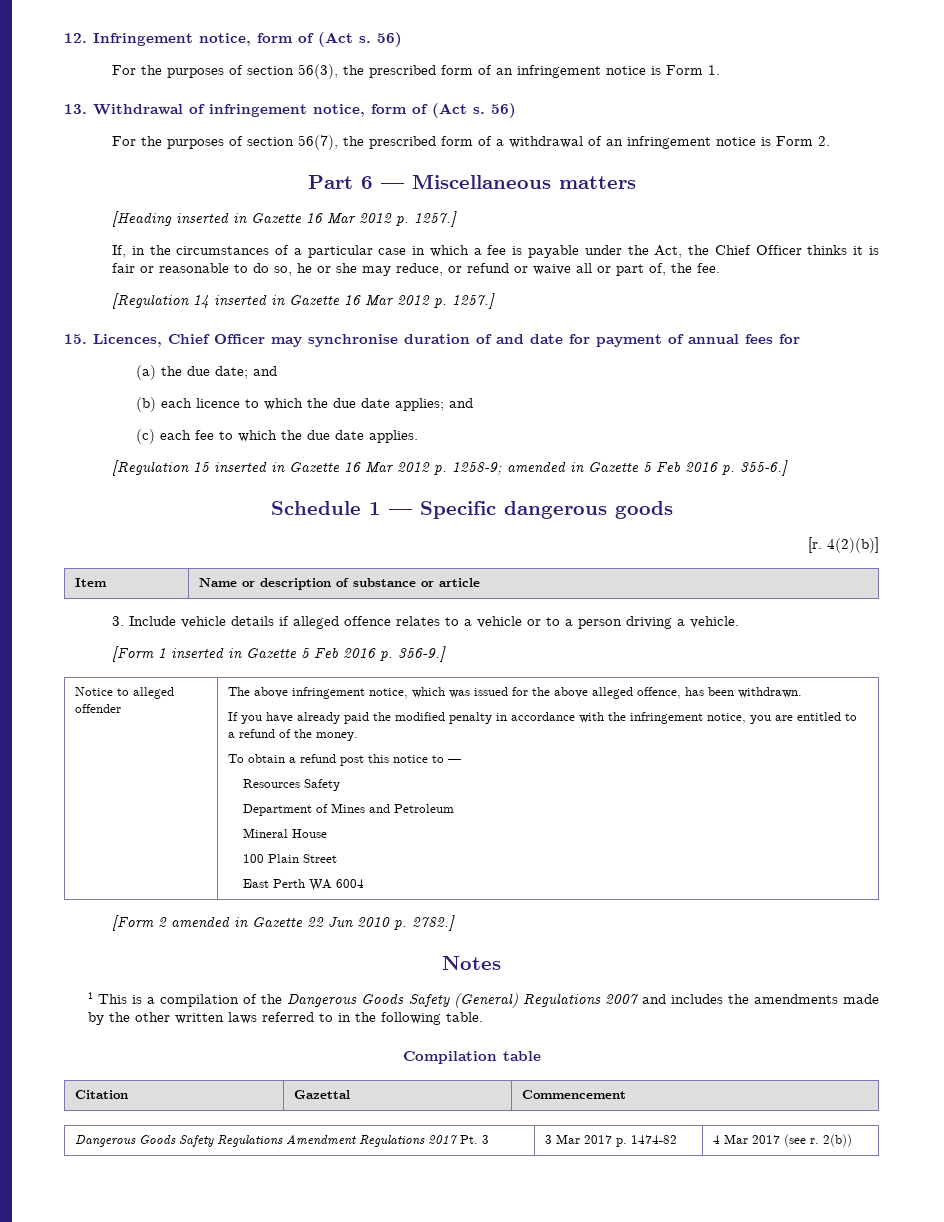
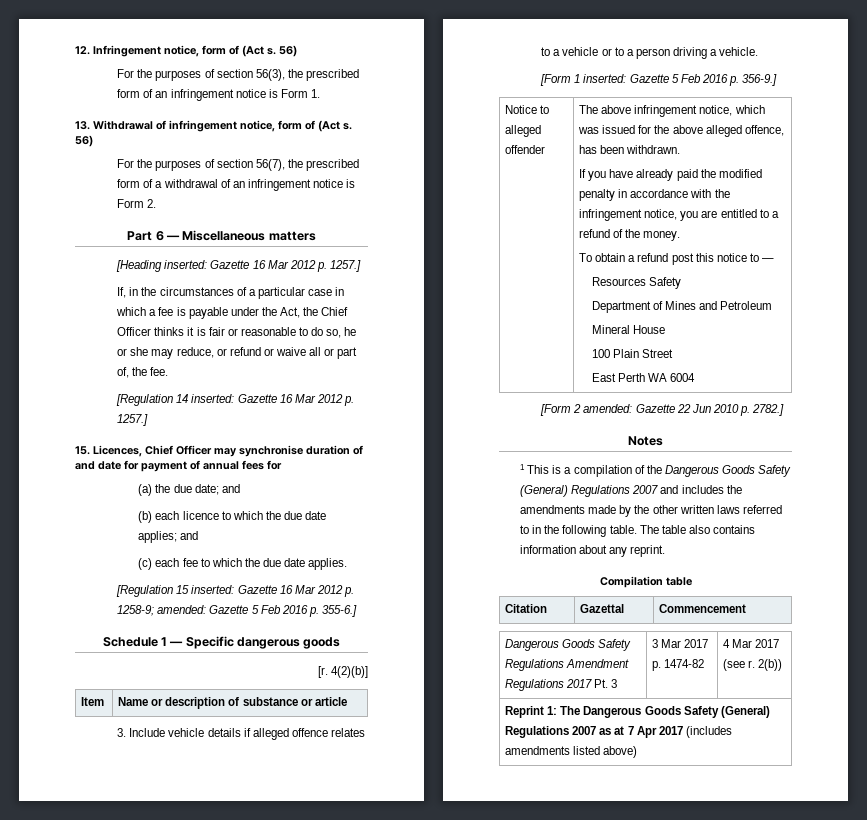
[175,212,247,224] inserted in -> [164,260,208,269] inserted:
[213,294,285,306] inserted in -> [191,394,235,403] inserted:
[213,461,285,473] inserted in -> [191,585,235,594] inserted:
[506,461,584,473] amended in -> [157,605,207,614] amended:
[170,647,242,659] inserted in -> [583,74,627,83] inserted:
[170,916,248,928] amended in -> [583,404,633,413] amended:
(483, 1017) none -> [639,525,755,534] [520,545,666,557] The table also contains information about any reprint.
(853, 1140) none -> [505,706,770,718] [505,726,732,738] [505,746,638,758] // Reprint 1: The Dangerous Goods Safety (General) Regulations 2007 as at 7 Apr 2017 (includes amendments listed above)

